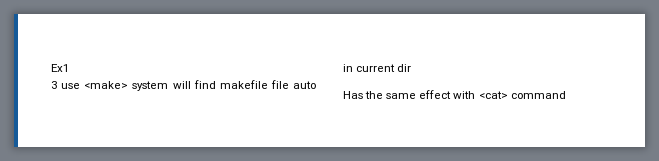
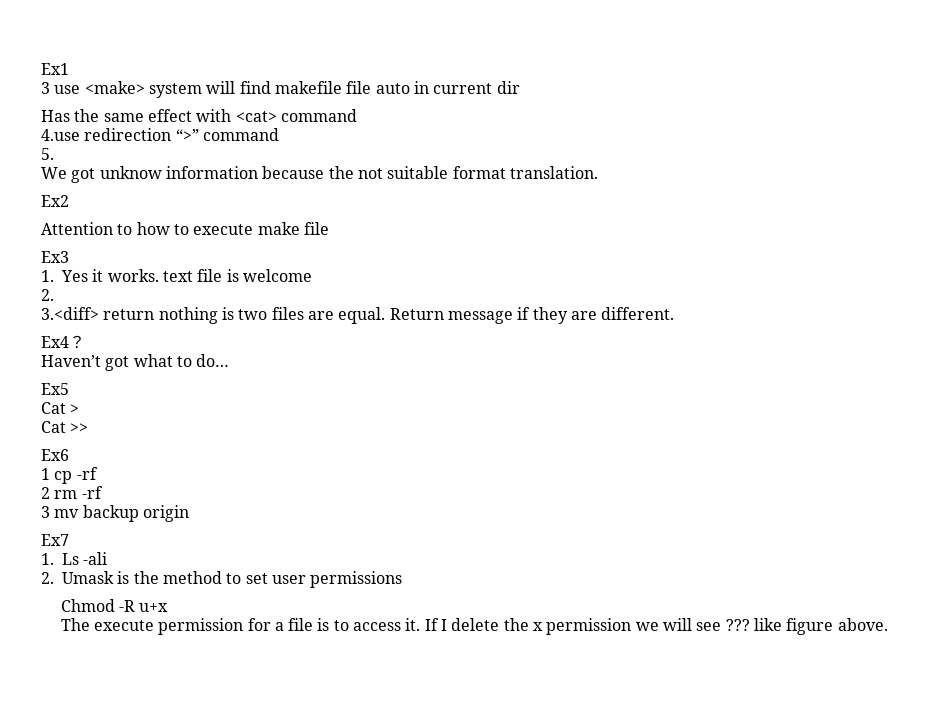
(566, 95) none -> [41,128,279,141] [41,148,54,160] [41,166,598,183] [41,195,69,207] [41,222,329,235] [41,251,69,263] [41,269,312,282] [41,289,54,301] [41,307,675,324] [41,335,85,349] [41,354,230,371] [41,383,69,395] [41,402,80,414] [41,421,89,433] [41,449,69,461] [41,467,98,484] [41,486,103,499] [41,505,189,522] [41,534,69,546] [41,552,108,565] [41,571,403,588] [60,599,169,612] [60,618,888,635] // 4.use redirection “>” command // 5. // We got unknow information because the not suitable format translation. // Ex2 // Attention to how to execute make file // Ex3 // 1. Yes it works. text file is welcome // 2. // 3.<diff> return nothing is two files are equal. Return message if they are different. // Ex4？ // Haven’t got what to do… // Ex5 // Cat > // Cat >> // Ex6 // 1 cp -rf // 2 rm -rf // 3 mv backup origin // Ex7 // 1. Ls -ali // 2. Umask is the method to set user permissions // Chmod -R u+x // The execute permission for a file is to access it. If I delete the x permission we will see ??? like figure above.

